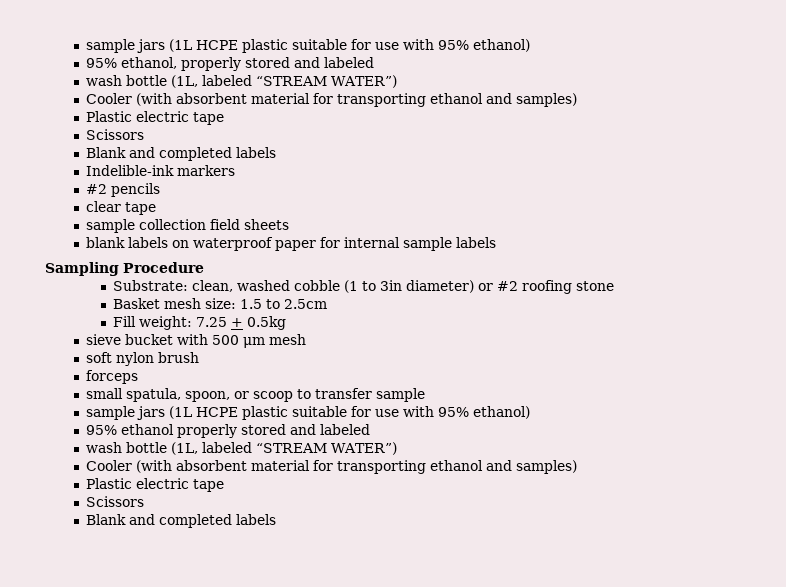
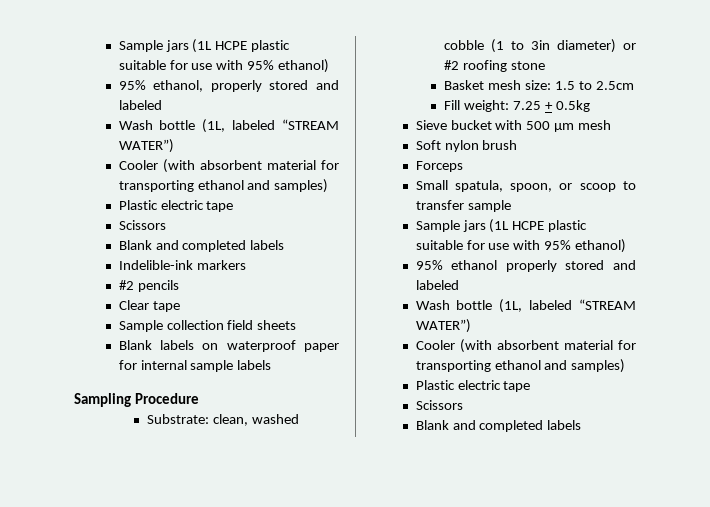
[86,39,136,53] sample -> [118,40,163,52] Sample
[86,75,123,86] wash -> [118,120,153,130] Wash
[86,201,157,215] [86,219,136,233] clear tape // sample -> [118,300,180,312] [118,320,163,332] Clear tape // Sample
[86,237,126,248] blank -> [118,340,152,350] Blank
[86,334,122,345] sieve -> [415,120,447,130] Sieve
[86,352,113,363] soft -> [415,140,441,150] Soft
[86,370,139,384] [86,388,124,399] forceps // small -> [415,161,463,172] [415,180,448,190] Forceps // Small
[86,406,136,420] sample -> [415,220,460,232] Sample
[86,442,123,453] wash -> [415,300,450,310] Wash

